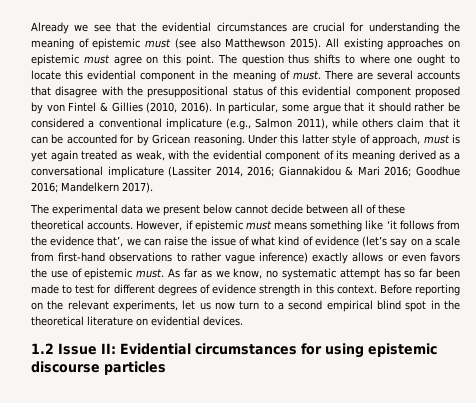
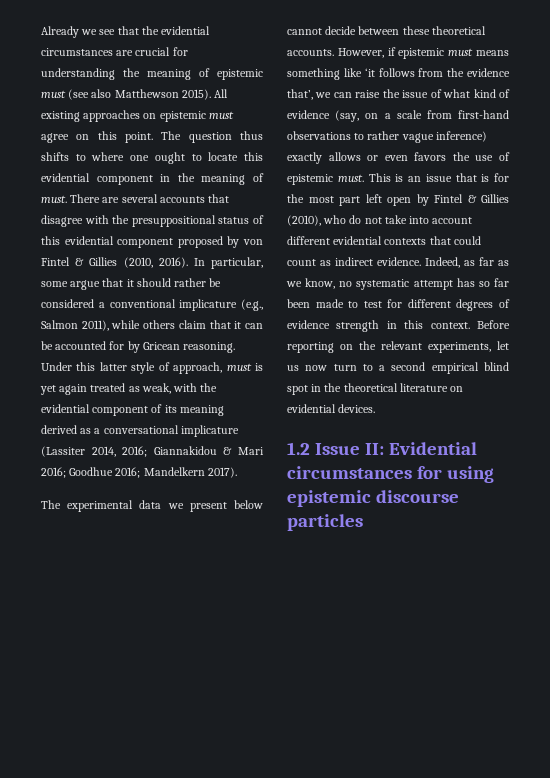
[351,204,376,214] all of -> (400, 30) none
[362,236,408,248] (let’s say -> [335,110,360,122] (say,
[168,268,181,278] As -> [368,173,509,182] [287,194,509,206] [287,215,473,226] [287,236,481,245] [287,257,475,268] This is an issue that is for the most part left open by Fintel & Gillies (2010), who do not take into account different evidential contexts that could count as indirect evidence. Indeed, as

